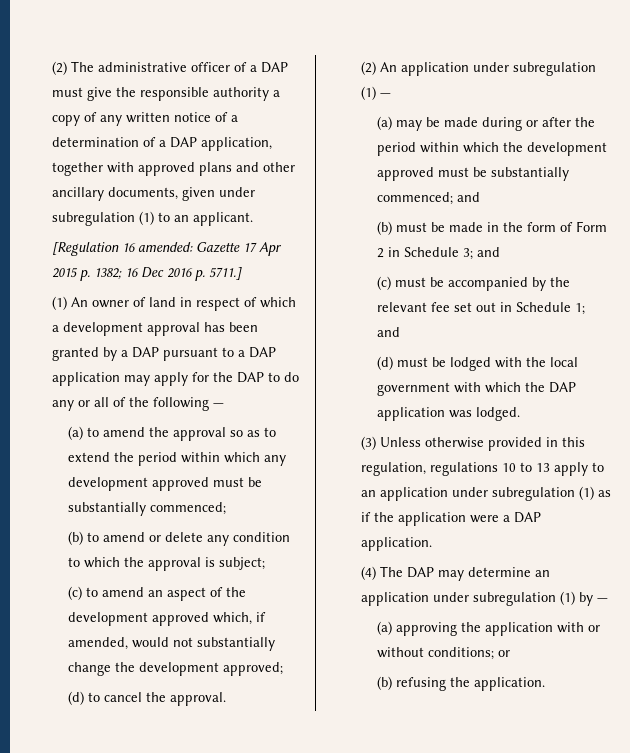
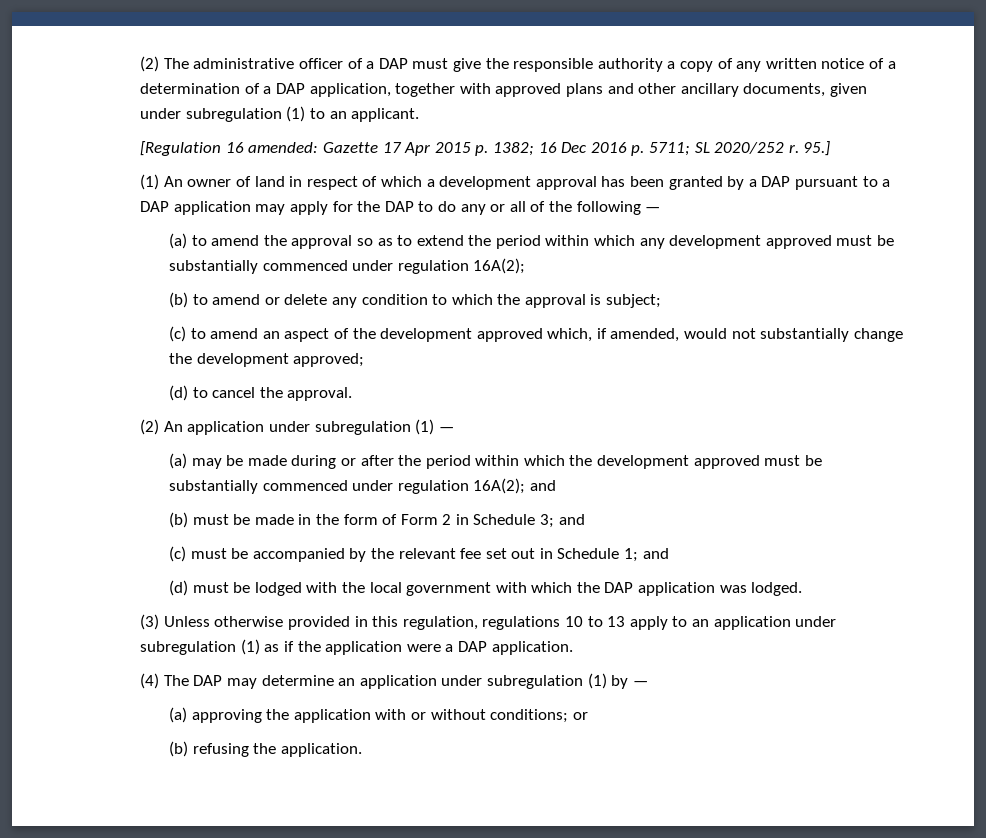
[208,267,242,280] 5711.] -> [648,141,831,156] 5711; SL 2020/252 r. 95.]
[149,502,226,515] commenced; -> [262,258,526,274] commenced under regulation 16A(2);
[376,192,453,205] commenced; -> [262,478,526,494] commenced under regulation 16A(2);

